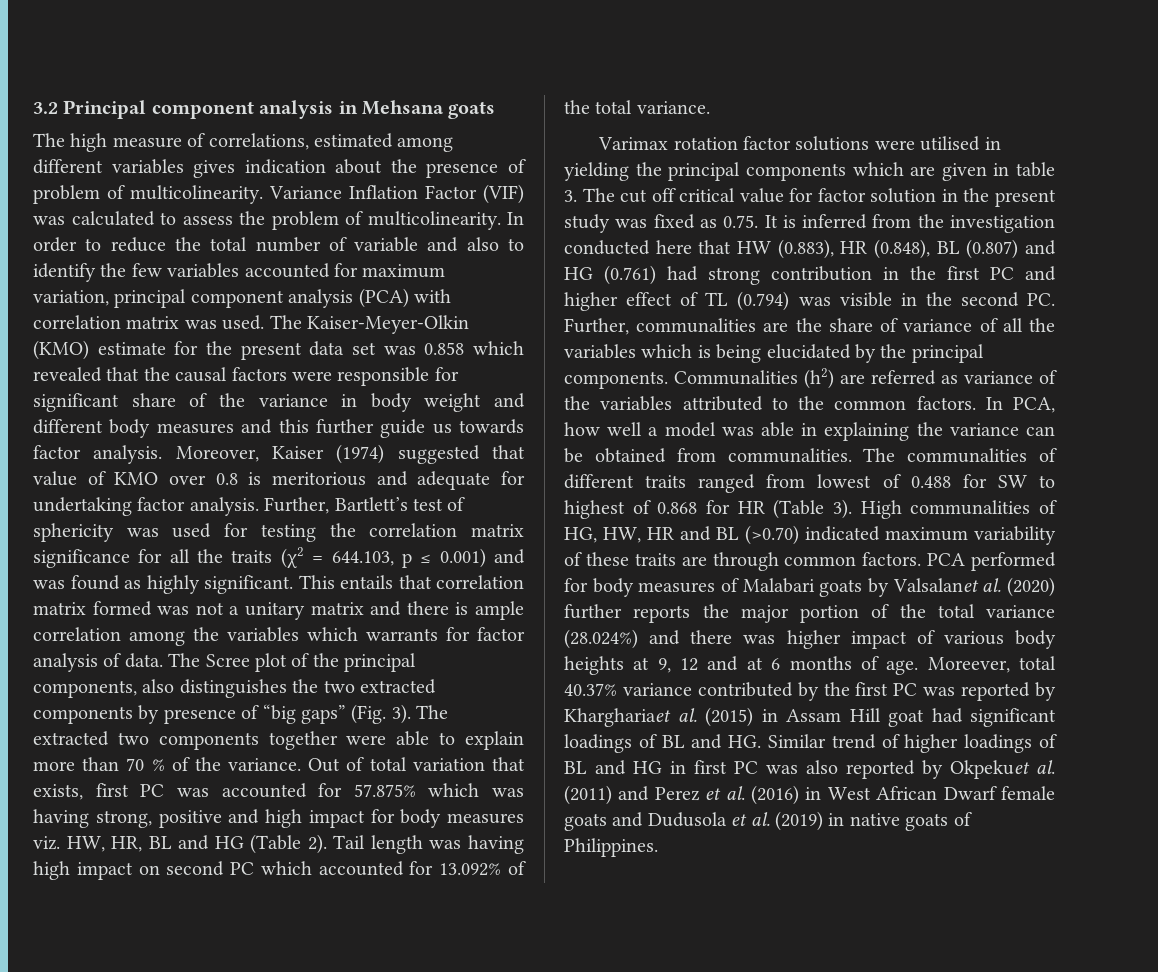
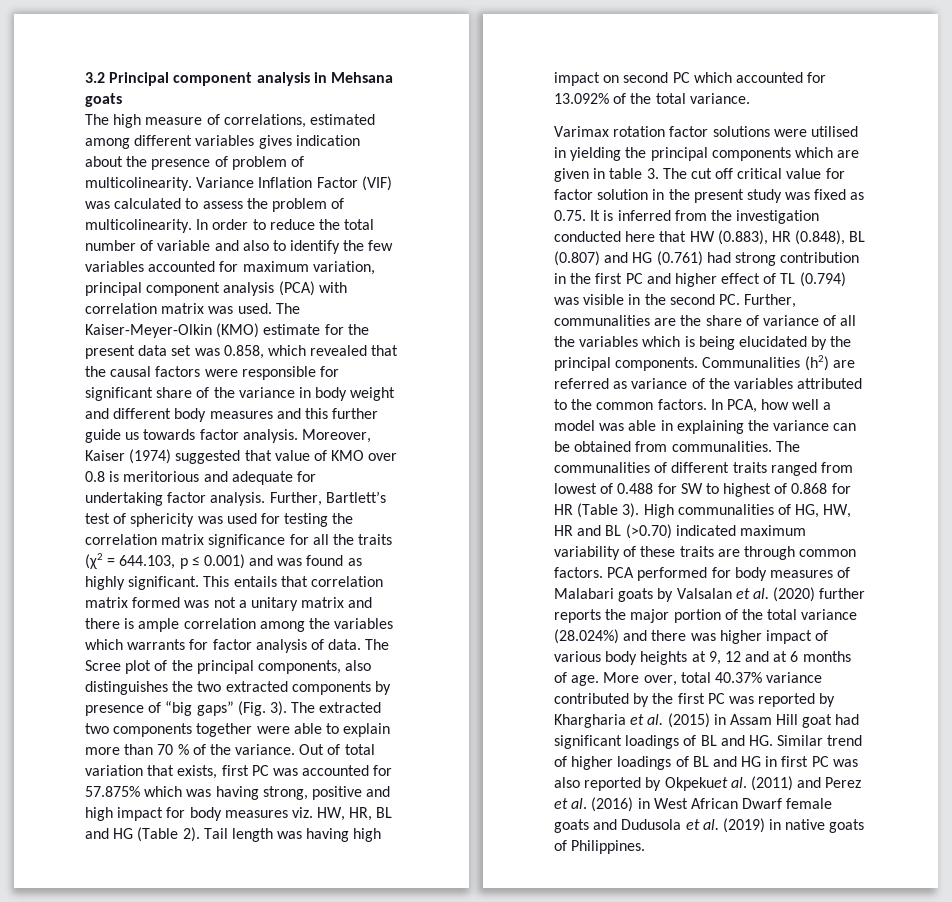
[424,342,465,355] 0.858 -> [223,345,264,359] 0.858,
[892,578,979,592] Valsalanet -> [676,588,750,599] Valsalan et
[927,657,1010,673] Moreever, -> [603,672,677,686] More over,
[564,708,671,727] Kharghariaet -> [554,714,645,728] Khargharia et

